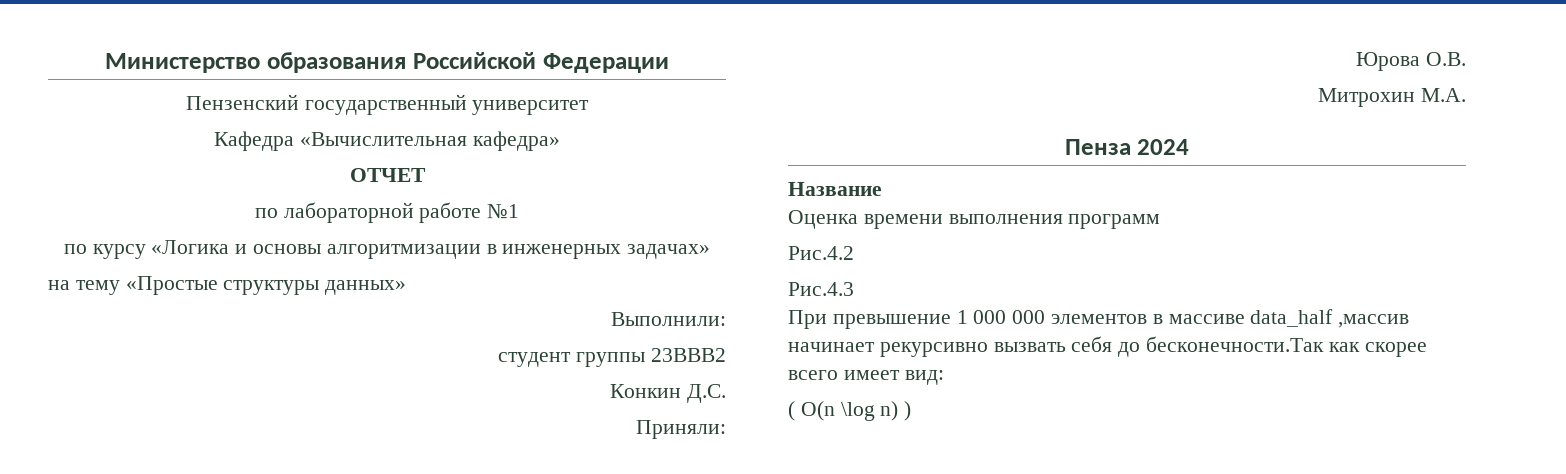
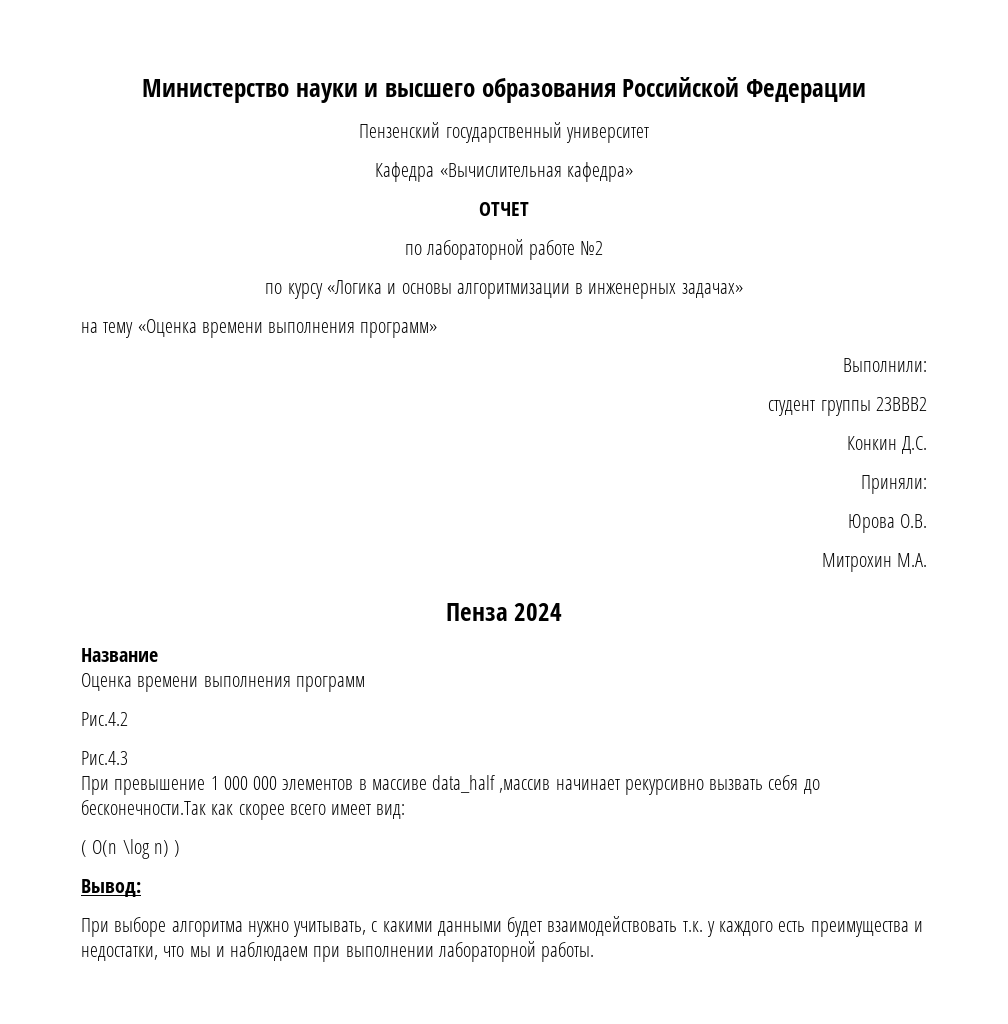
(261, 63) none -> [295,83,476,103] науки и высшего
[487,204,520,219] №1 -> [580,241,604,255] №2
[125,276,407,295] «Простые структуры данных» -> [137,319,438,338] «Оценка времени выполнения программ»
(912, 411) none -> [81,879,141,897] [81,916,923,937] [81,941,595,962] // Вывод: // При выборе алгоритма нужно учитывать, с какими данными будет взаимодействовать т.к. у каждого есть преимущества и недостатки, что мы и наблюдаем при выполнении лабораторной работы.

